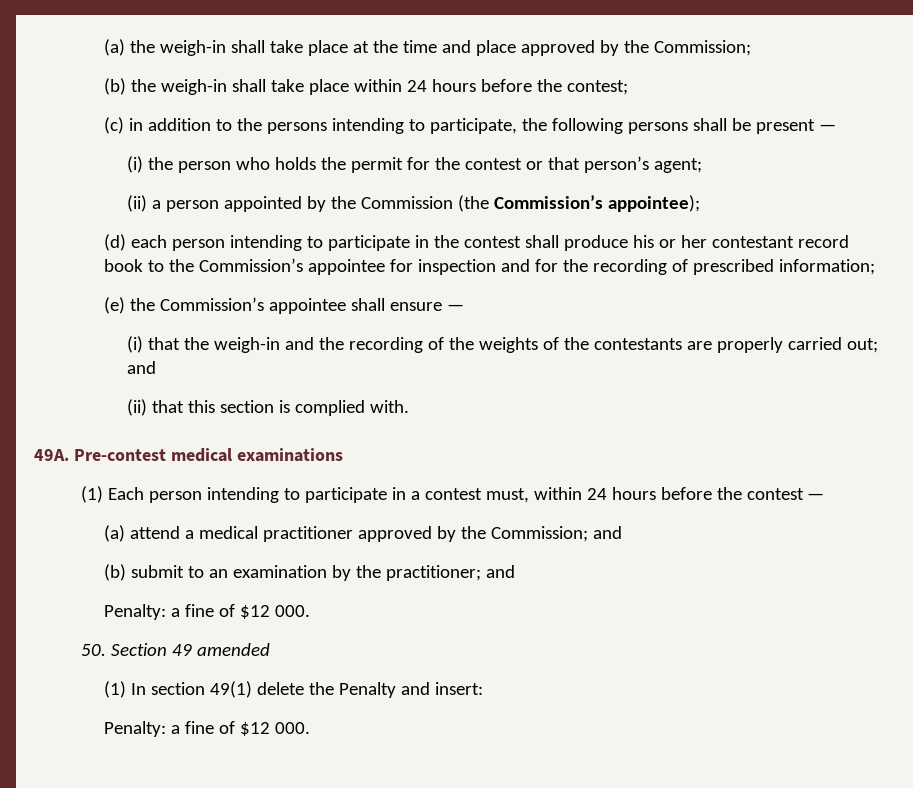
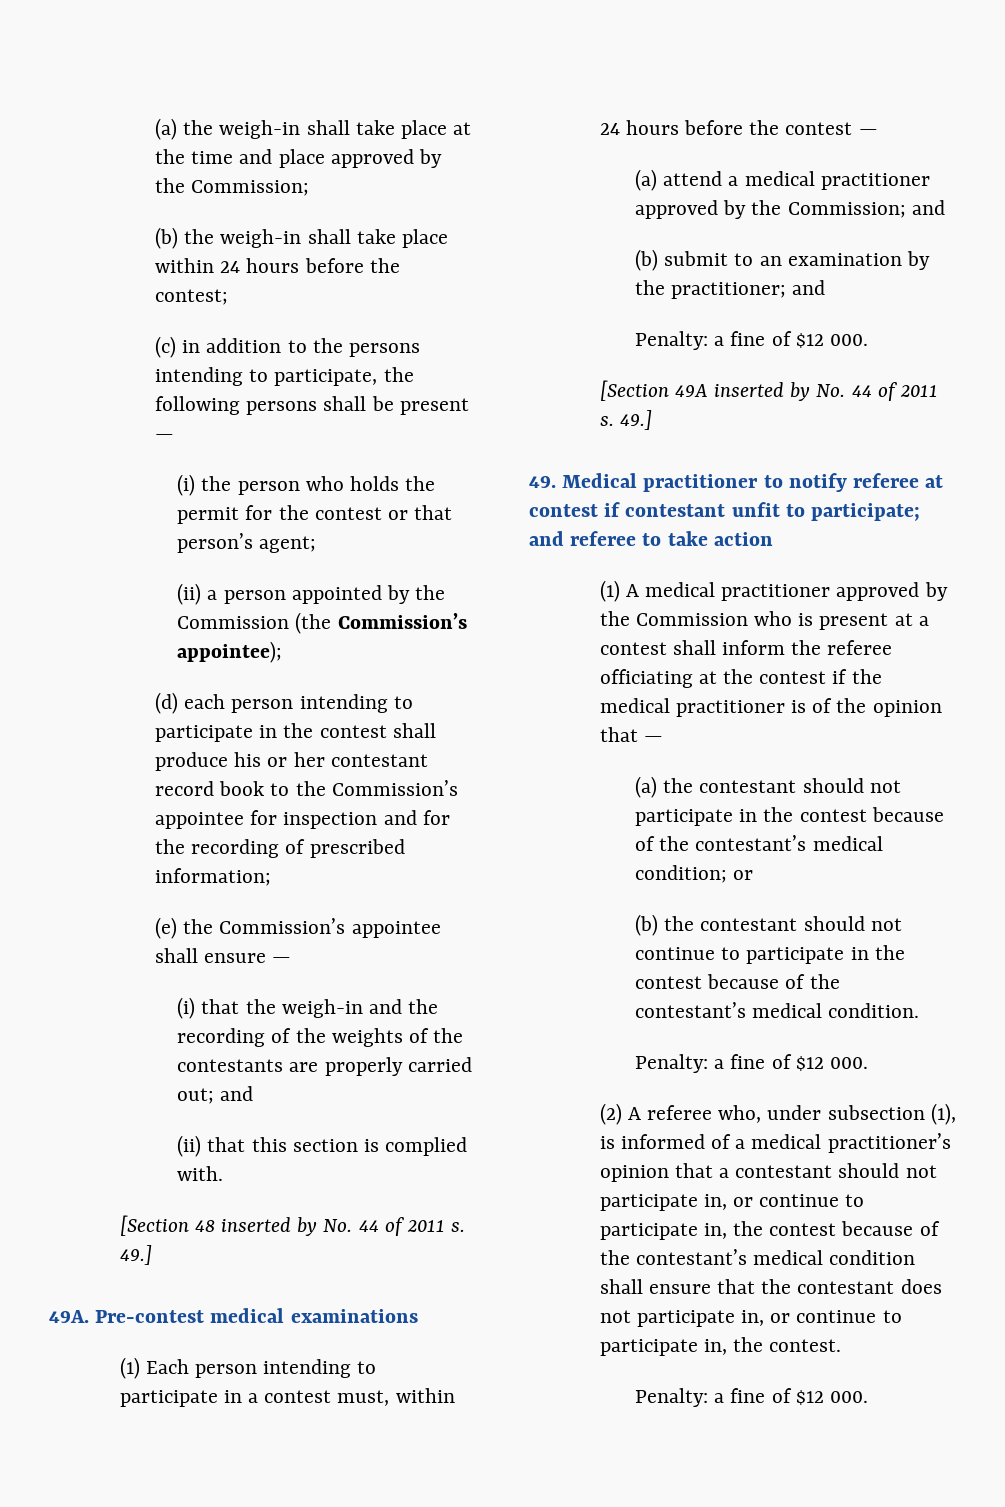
(410, 406) none -> [119,1215,466,1236] [119,1245,152,1265] // [Section 48 inserted by No. 44 of 2011 s. 49.]
[80,643,270,656] [103,681,483,698] [103,721,310,737] 50. Section 49 amended // (1) In section 49(1) delete the Penalty and insert: // Penalty: a fine of $12 000. -> [599,380,939,401] [599,410,652,430] [529,473,944,492] [529,502,921,521] [529,531,773,546] [599,580,948,602] [599,611,929,630] [599,640,893,655] [599,669,882,688] [599,698,942,717] [599,727,663,742] [634,776,901,798] [634,807,944,826] [634,835,883,851] [634,865,754,883] [634,914,902,936] [634,945,905,964] [634,974,840,989] [634,1002,920,1018] [634,1054,868,1073] [599,1103,956,1125] [599,1133,951,1153] [599,1163,937,1182] [599,1194,865,1211] [599,1221,940,1240] [599,1249,916,1265] [599,1279,942,1294] [599,1310,902,1327] [599,1337,842,1356] [634,1388,868,1407] [Section 49A inserted by No. 44 of 2011 s. 49.] // 49. Medical practitioner to notify referee at contest if contestant unfit to participate; and referee to take action // (1) A medical practitioner approved by the Commission who is present at a contest shall inform the referee officiating at the contest if the medical practitioner is of the opinion that — // (a) the contestant should not participate in the contest because of the contestant’s medical condition; or // (b) the contestant should not continue to participate in the contest because of the contestant’s medical condition. // Penalty: a fine of $12 000. // (2) A referee who, under subsection (1), is informed of a medical practitioner’s opinion that a contestant should not participate in, or continue to participate in, the contest because of the contestant’s medical condition shall ensure that the contestant does not participate in, or continue to participate in, the contest. // Penalty: a fine of $12 000.

